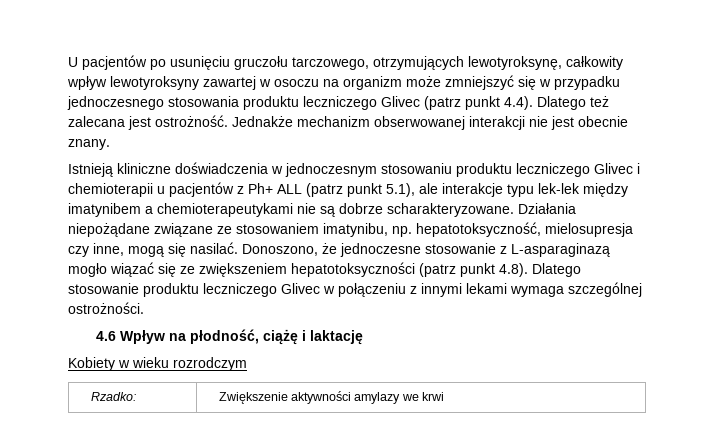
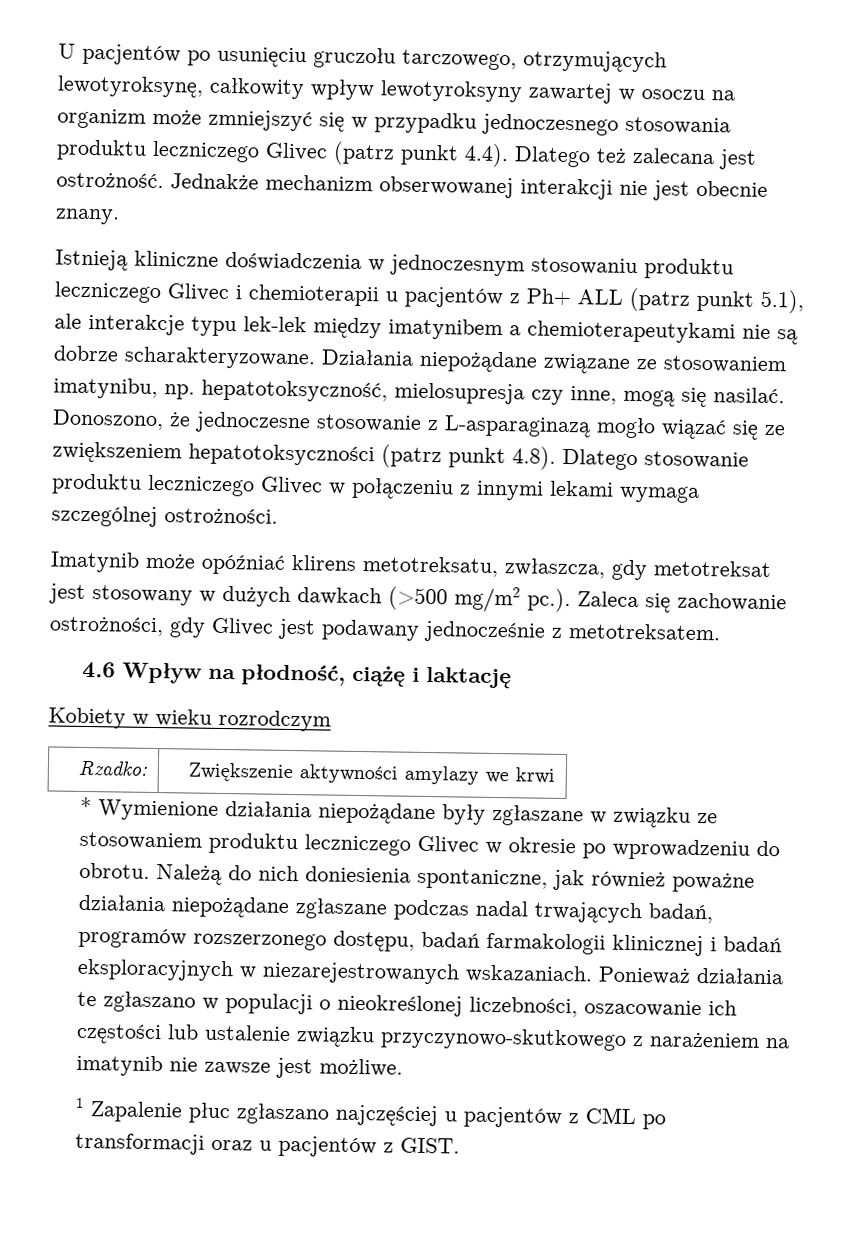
(144, 308) none -> [50,551,771,581] [49,583,787,613] [49,615,721,643] // Imatynib może opóźniać klirens metotreksatu, zwłaszcza, gdy metotreksat jest stosowany w dużych dawkach (>500 mg/m2 pc.). Zaleca się zachowanie ostrożności, gdy Glivec jest podawany jednocześnie z metotreksatem.
(445, 396) none -> [79,796,718,828] [78,831,780,861] [78,862,755,893] [77,894,713,924] [77,927,782,957] [76,958,784,985] [76,991,737,1018] [75,1022,790,1051] [75,1054,403,1079] [74,1097,666,1130] [74,1132,460,1158] // * Wymienione działania niepożądane były zgłaszane w związku ze stosowaniem produktu leczniczego Glivec w okresie po wprowadzeniu do obrotu. Należą do nich doniesienia spontaniczne, jak również poważne działania niepożądane zgłaszane podczas nadal trwających badań, programów rozszerzonego dostępu, badań farmakologii klinicznej i badań eksploracyjnych w niezarejestrowanych wskazaniach. Ponieważ działania te zgłaszano w populacji o nieokreślonej liczebności, oszacowanie ich częstości lub ustalenie związku przyczynowo-skutkowego z narażeniem na imatynib nie zawsze jest możliwe. // 1 Zapalenie płuc zgłaszano najczęściej u pacjentów z CML po transformacji oraz u pacjentów z GIST.

